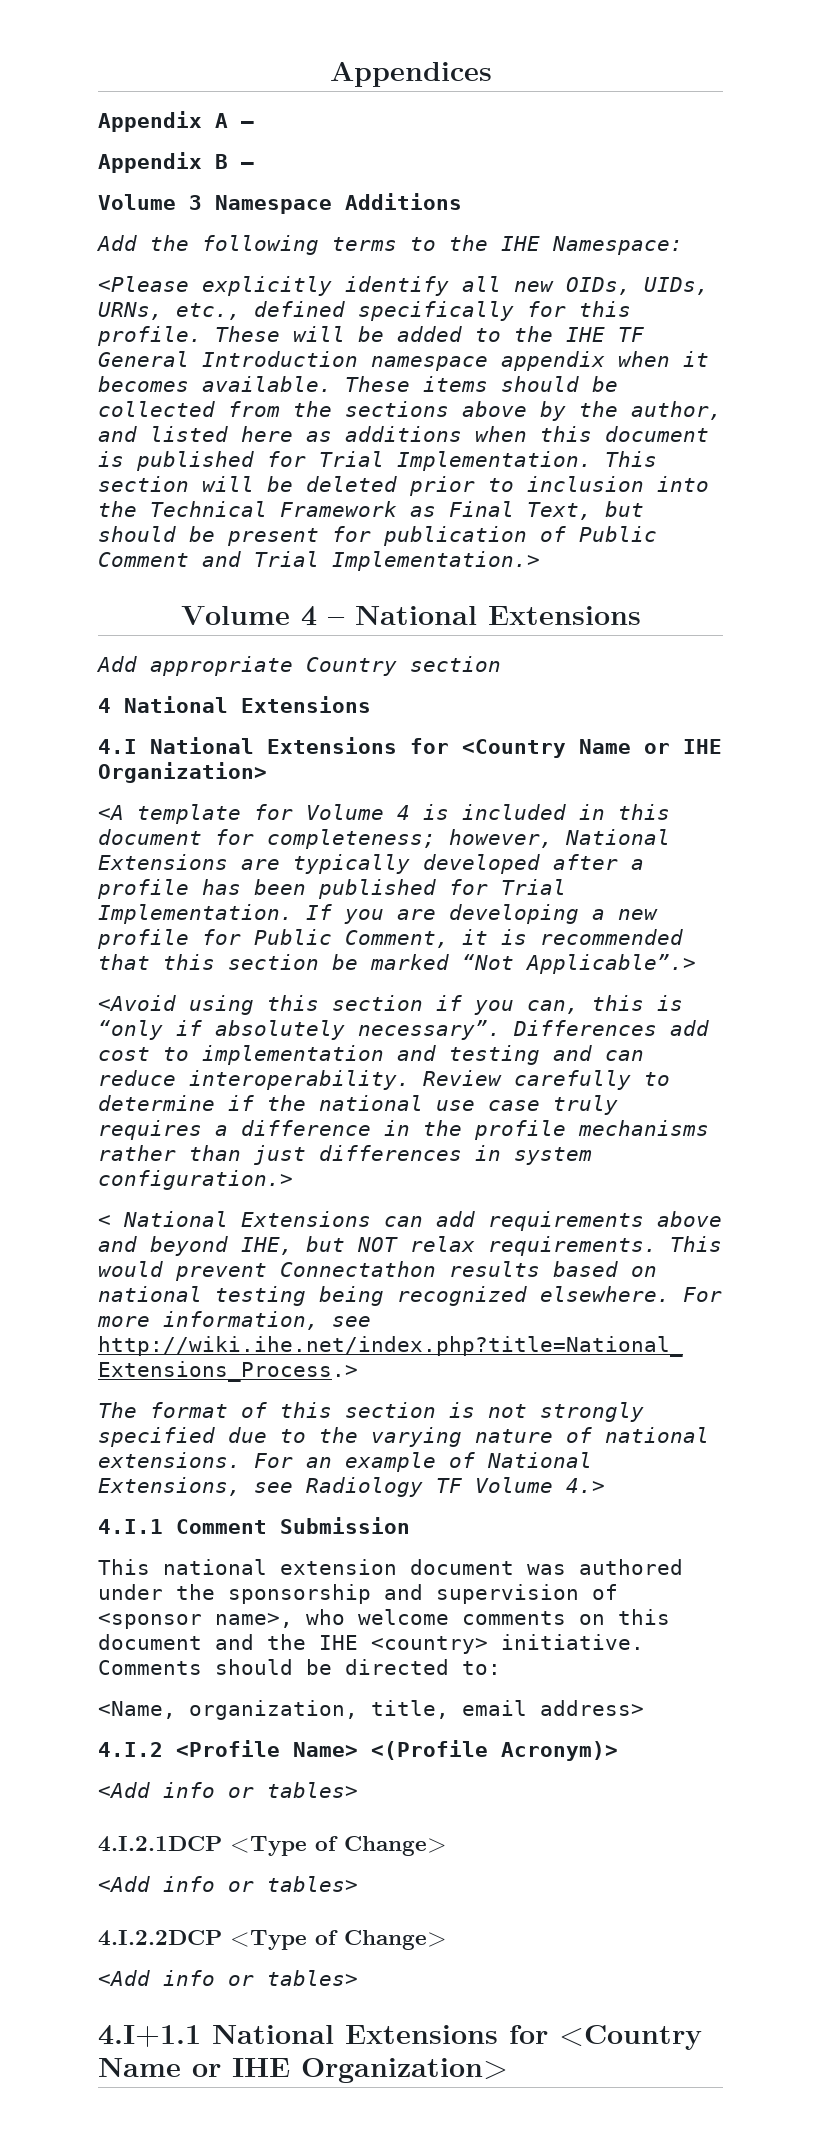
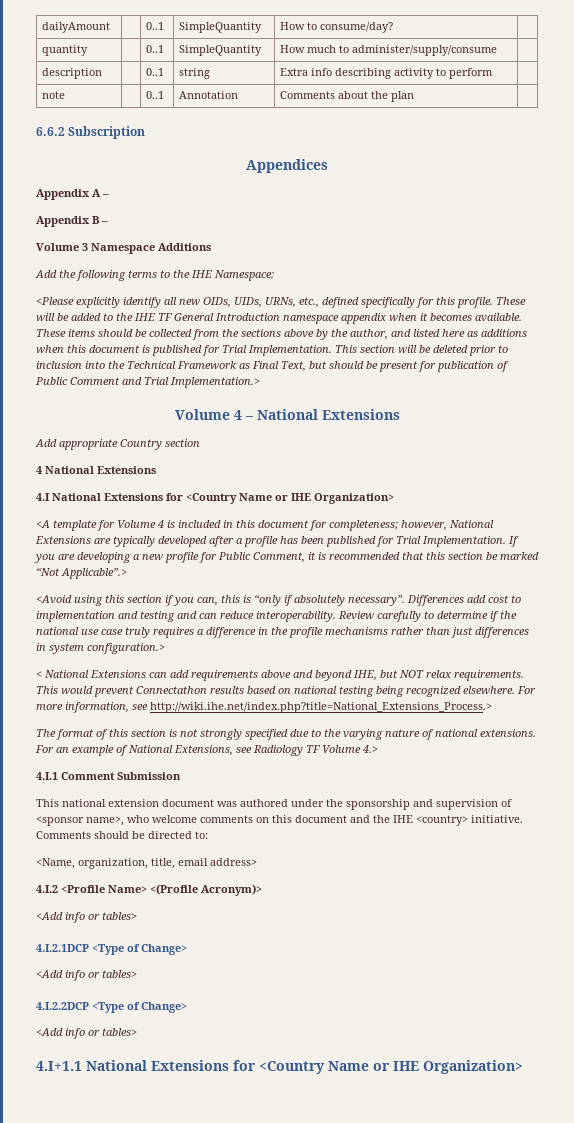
(329, 74) none -> [42,22,111,33] [146,22,165,30] [179,22,263,33] [280,22,394,33] [42,45,89,56] [146,45,165,53] [179,45,263,56] [280,45,498,56] [42,68,103,79] [146,68,165,76] [179,68,211,79] [280,68,494,79] [42,91,66,99] [146,91,165,99] [179,91,239,99] [280,91,415,102] [36,126,146,139] dailyAmount | | 0..1 | SimpleQuantity | How to consume/day? | // quantity | | 0..1 | SimpleQuantity | How much to administer/supply/consume | // description | | 0..1 | string | Extra info describing activity to perform | // note | | 0..1 | Annotation | Comments about the plan | // 6.6.2 Subscription //

